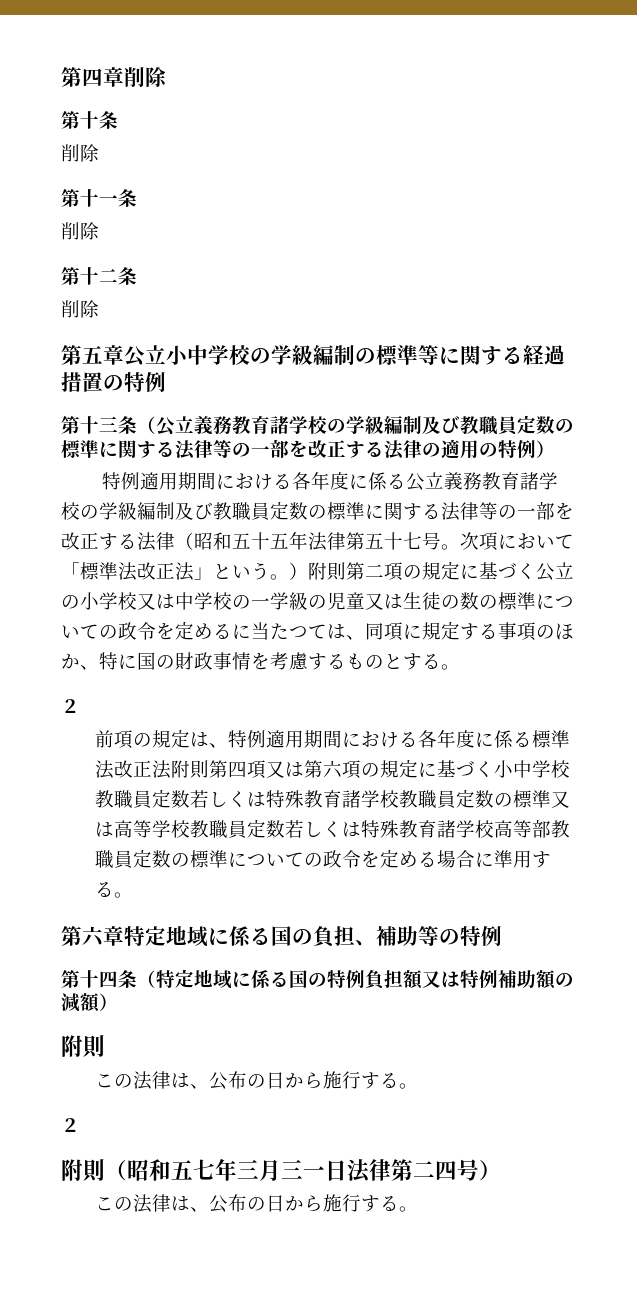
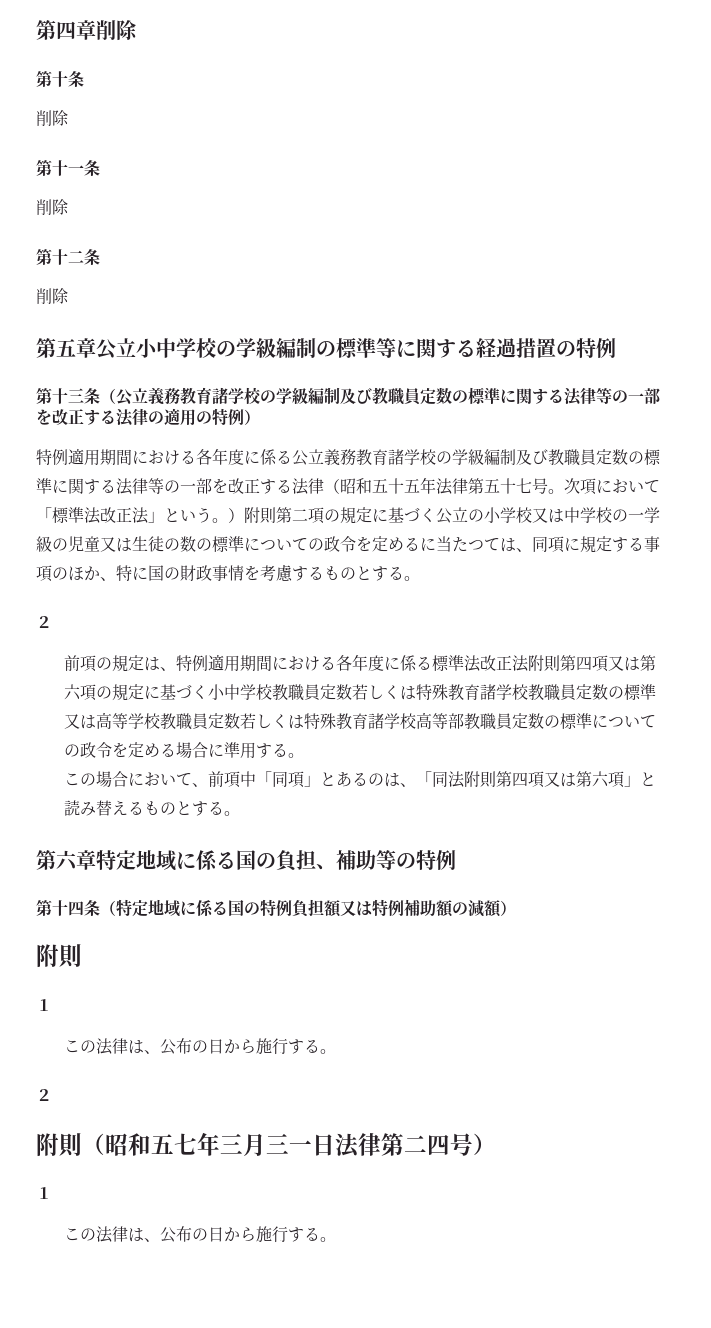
(133, 895) none -> [63,771,656,788] [63,800,240,816] // この場合において、前項中「同項」とあるのは、「同法附則第四項又は第六項」と読み替えるものとする。
(105, 1046) none -> [36,999,52,1011] // １
(501, 1170) none -> [36,1187,52,1199] // １

